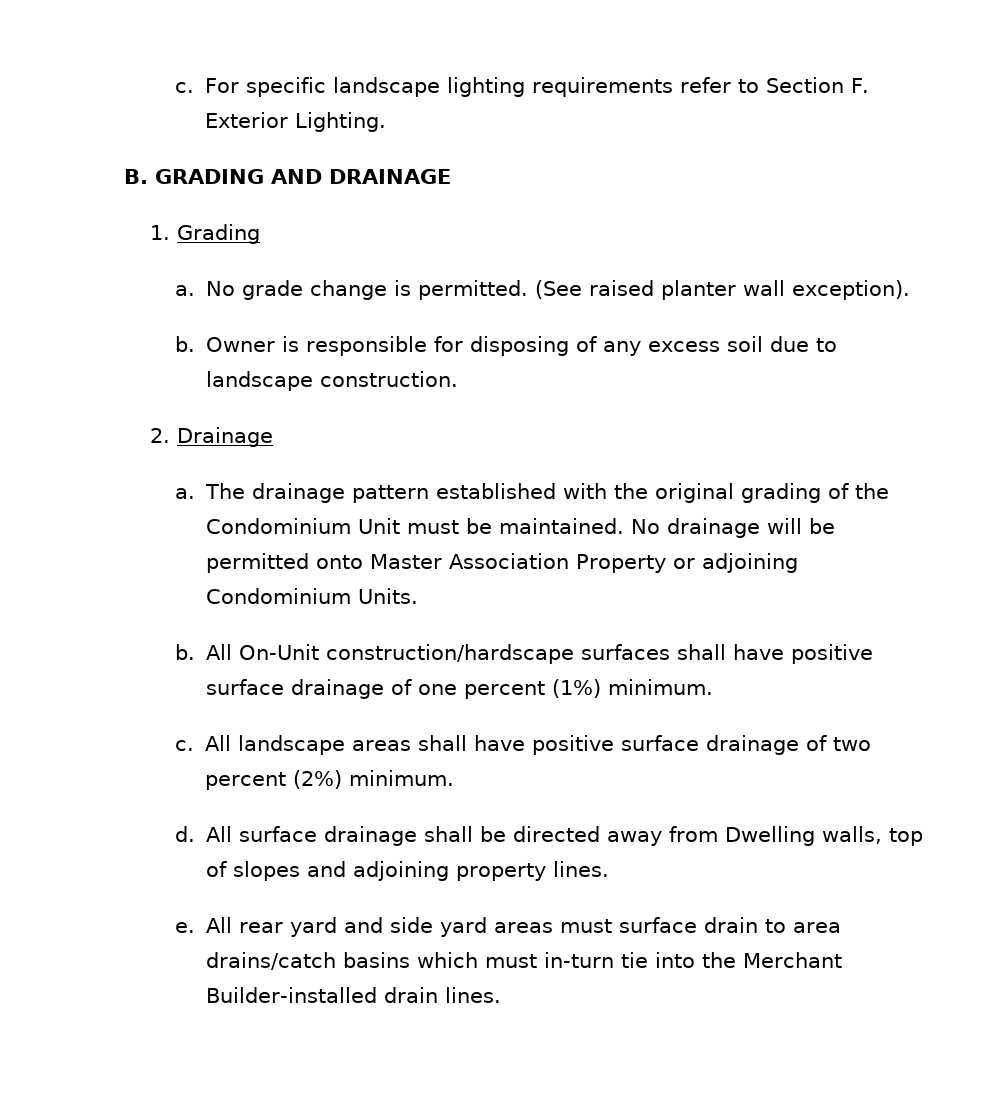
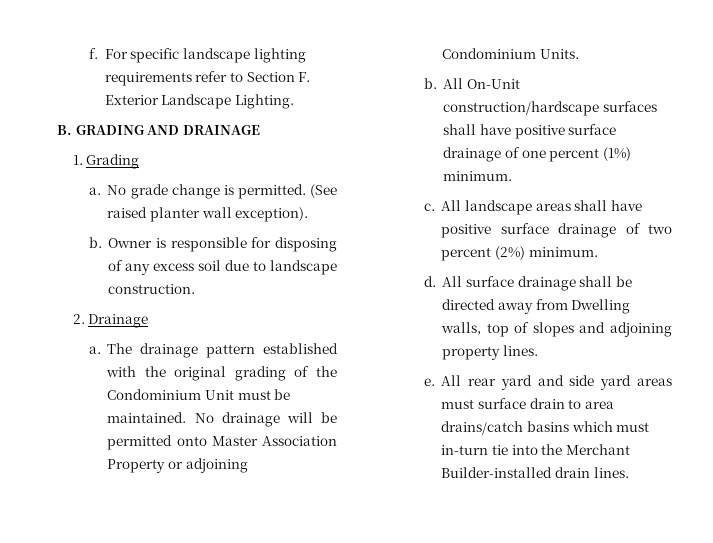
[175,82,195,93] c. -> [88,48,98,59] f.
(288, 120) none -> [161,94,232,109] Landscape

